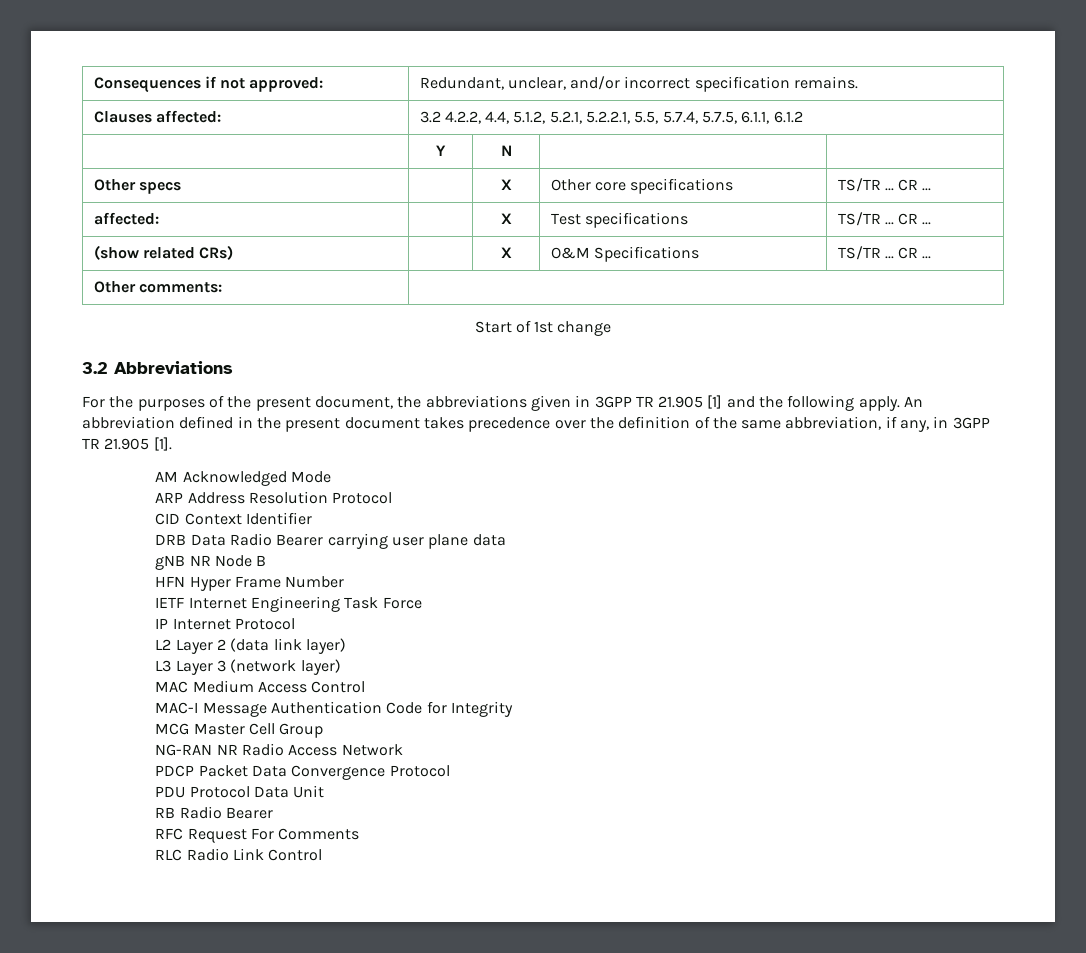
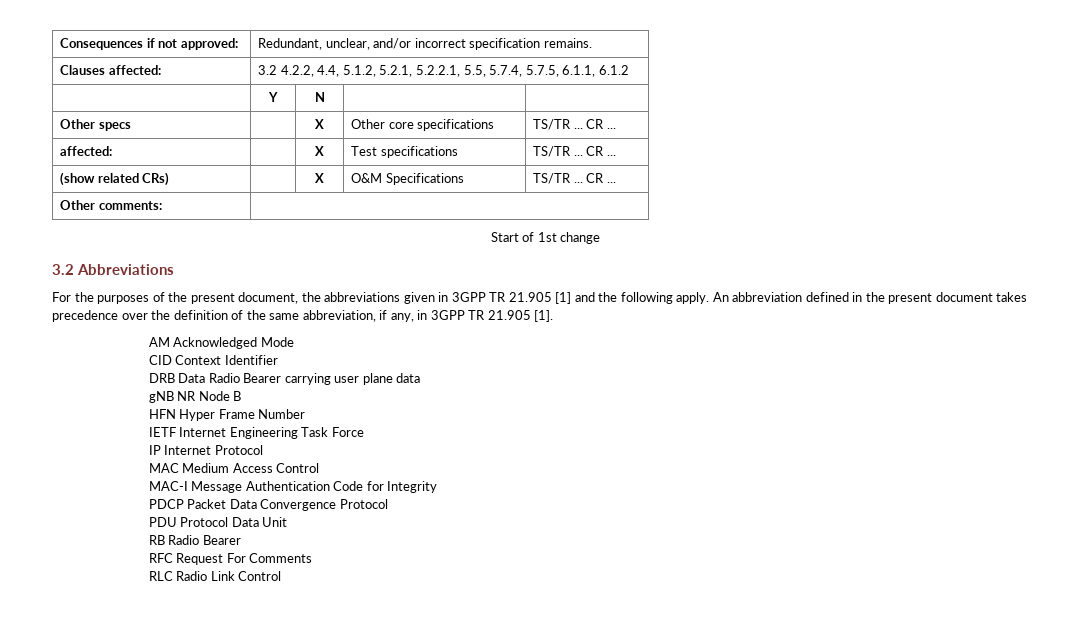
[155,491,393,504] // ARP Address Resolution Protocol -> (294, 342) none
[155,638,347,654] [155,659,341,675] // L2 Layer 2 (data link layer) // L3 Layer 3 (network layer) -> (263, 450) none
[155,723,324,738] [155,743,403,756] // MCG Master Cell Group // NG-RAN NR Radio Access Network -> (438, 487) none

